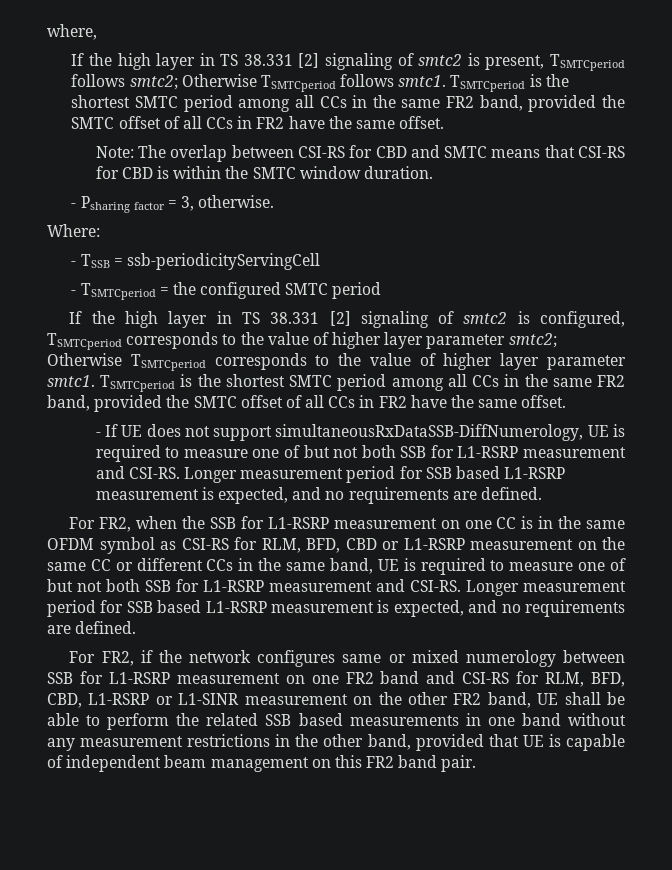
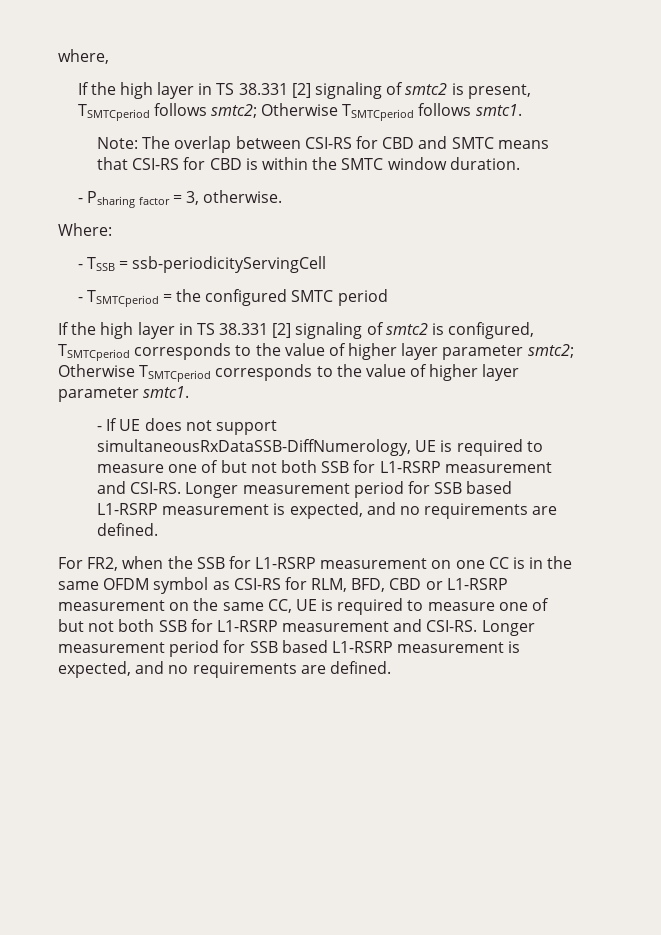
[450,74,569,92] [71,95,625,112] [71,116,445,129] TSMTCperiod is the shortest SMTC period among all CCs in the same FR2 band, provided the SMTC offset of all CCs in FR2 have the same offset. -> (522, 110) none
[100,374,625,392] [47,395,567,412] TSMTCperiod is the shortest SMTC period among all CCs in the same FR2 band, provided the SMTC offset of all CCs in FR2 have the same offset. -> (190, 392) none
[90,558,373,574] CC or different CCs in the same band, -> [267,599,292,613] CC,
[69,650,625,667] [47,671,626,687] [47,692,625,708] [47,713,626,730] [47,734,625,751] [47,755,477,772] // For FR2, if the network configures same or mixed numerology between SSB for L1-RSRP measurement on one FR2 band and CSI-RS for RLM, BFD, CBD, L1-RSRP or L1-SINR measurement on the other FR2 band, UE shall be able to perform the related SSB based measurements in one band without any measurement restrictions in the other band, provided that UE is capable of independent beam management on this FR2 band pair. -> (391, 667) none

